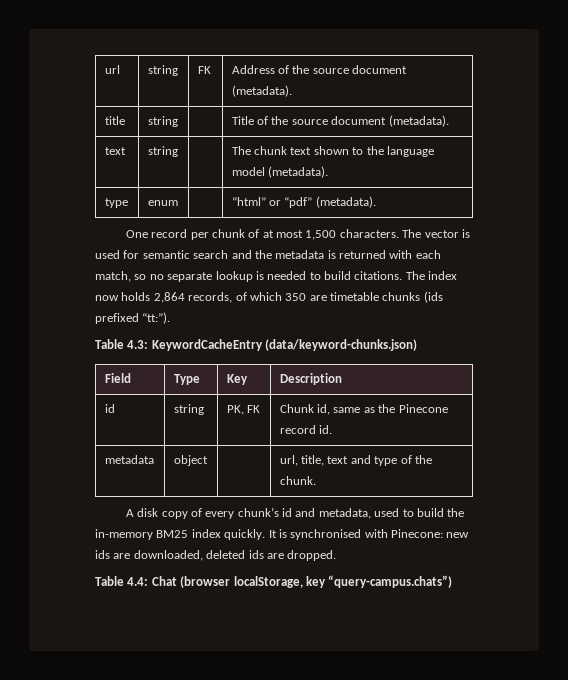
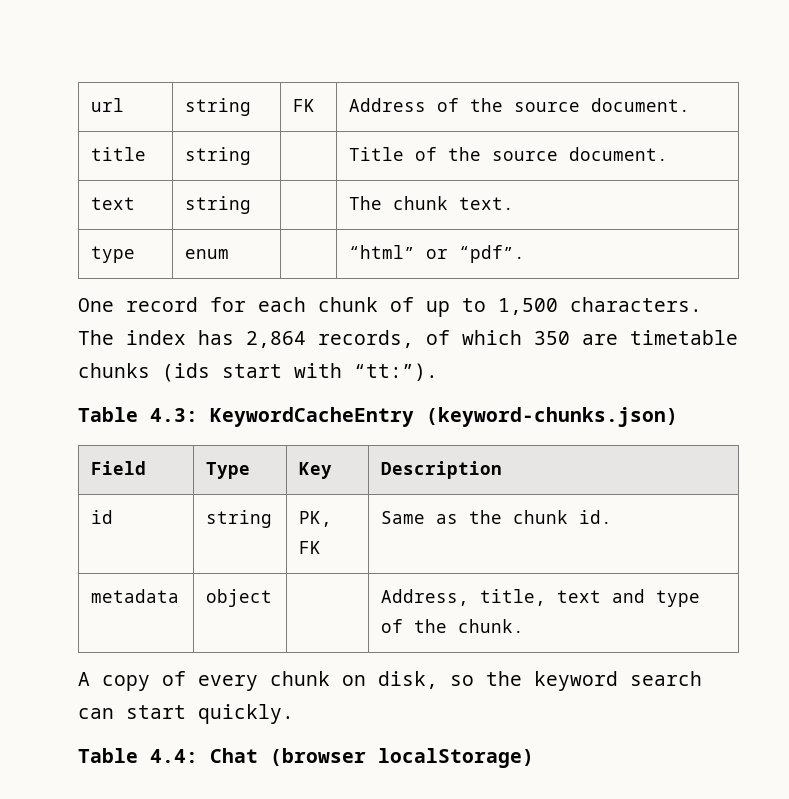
[352,65,408,74] [231,85,292,97] document (metadata). -> [591,98,691,112] document.
[331,115,449,127] document (metadata). -> [569,147,669,161] document.
[290,146,434,157] [231,166,329,178] text shown to the language model (metadata). -> [459,197,515,210] text.
[284,196,376,208] “pdf” (metadata). -> [459,245,526,263] “pdf”.
[190,229,470,240] [95,250,441,259] [95,271,458,282] [95,292,151,301] per chunk of at most 1,500 characters. The vector is used for semantic search and the metadata is returned with each match, so no separate lookup is needed to build citations. The index now holds -> [210,297,702,317] [78,330,234,345] for each chunk of up to 1,500 characters. The index has
[95,313,139,324] prefixed -> [222,363,342,378] start with
[265,339,418,351] (data/keyword-chunks.json) -> [426,407,678,427] (keyword-chunks.json)
[279,404,448,415] [279,425,316,434] Chunk id, same as the Pinecone record -> [381,510,569,524] Same as the chunk
[279,455,298,466] url, -> [381,589,470,606] Address,
[137,508,159,517] disk -> (90, 679) none
[237,507,465,519] [95,529,470,540] [95,550,337,561] chunk’s id and metadata, used to build the in-memory BM25 index quickly. It is synchronised with Pinecone: new ids are downloaded, deleted ids are dropped. -> [270,671,702,691] [78,704,294,724] chunk on disk, so the keyword search can start quickly.
[233,575,453,588] localStorage, key “query-campus.chats”) -> [378,748,534,768] localStorage)

